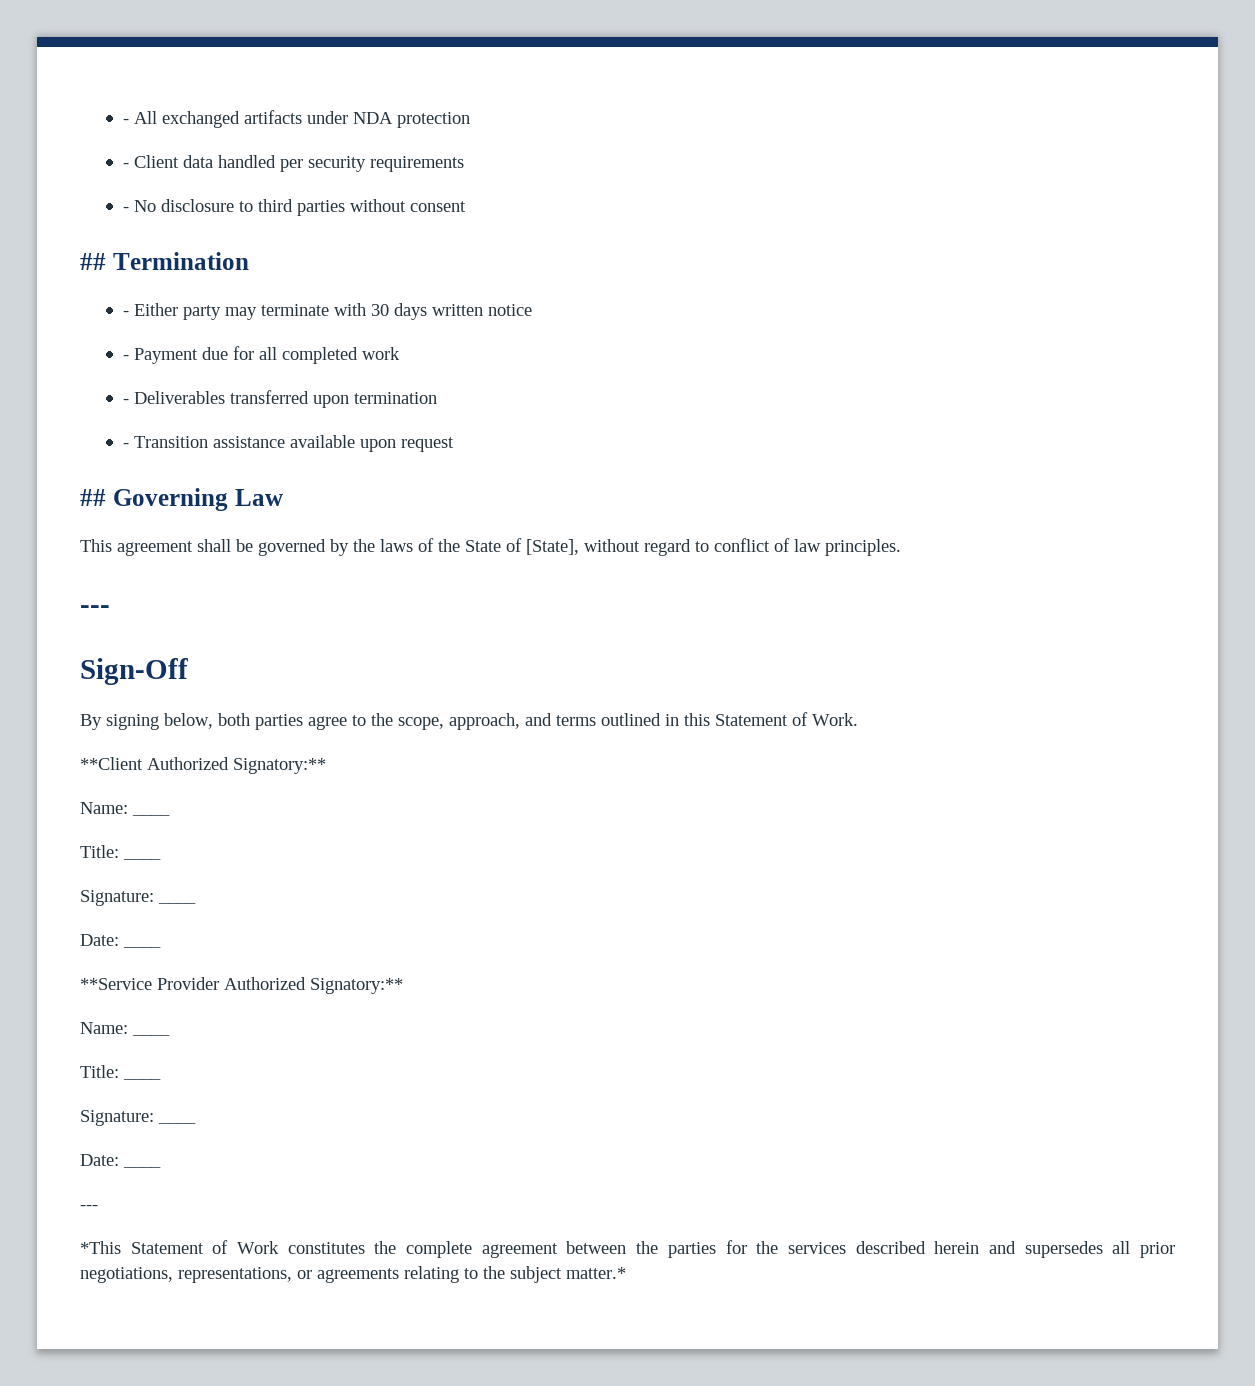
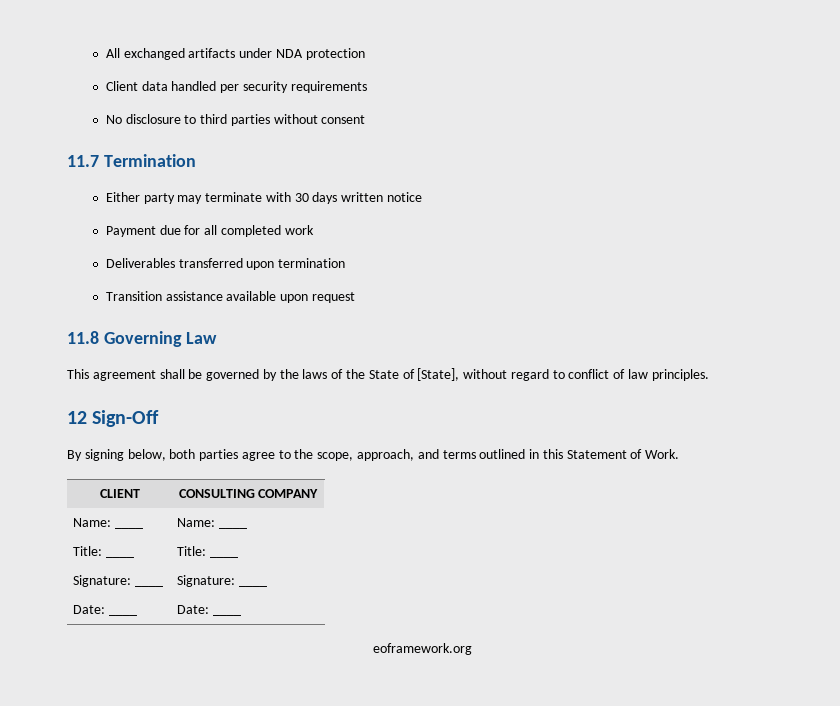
[122,119,129,124] - -> (105, 53) none
[122,163,129,168] - -> (365, 54) none
[122,207,129,212] - -> (367, 87) none
[80,253,106,270] ## -> [67,155,99,167] 11.7
[122,311,129,316] - -> (196, 160) none
[122,355,129,360] - -> (423, 197) none
[122,399,129,404] - -> (314, 230) none
[122,443,129,448] - -> (346, 263) none
[80,489,106,506] ## -> [67,331,99,344] 11.8
[80,605,110,614] --- // -> [67,411,87,424] 12
[80,757,326,774] [80,802,128,814] [132,814,170,816] [80,845,119,858] [123,858,161,860] [80,890,196,906] [80,934,119,946] [123,946,161,948] [80,977,403,994] [80,1022,128,1034] [132,1034,170,1036] [80,1065,119,1078] [123,1078,161,1080] [80,1110,196,1126] [80,1154,119,1166] [123,1166,161,1168] [80,1205,98,1210] [80,1240,1176,1258] [80,1266,626,1283] // **Client Authorized Signatory:** // Name: ____ // Title: ____ // Signature: ____ // Date: ____ // **Service Provider Authorized Signatory:** // Name: ____ // Title: ____ // Signature: ____ // Date: ____ // --- // *This Statement of Work constitutes the complete agreement between the parties for the services described herein and supersedes all prior negotiations, representations, or agreements relating to the subject matter.* -> [99,489,140,498] [178,489,319,498] [73,518,112,527] [114,527,143,529] [177,518,216,527] [218,527,247,529] [73,546,103,556] [105,556,134,558] [177,546,207,556] [209,556,238,558] [73,575,163,587] [177,575,267,587] [73,605,106,614] [108,614,137,616] [177,605,210,614] [212,614,241,616] [372,643,472,655] // CLIENT | CONSULTING COMPANY // Name: ____ | Name: ____ // Title: ____ | Title: ____ // Signature: ____ | Signature: ____ // Date: ____ | Date: ____ // eoframework.org

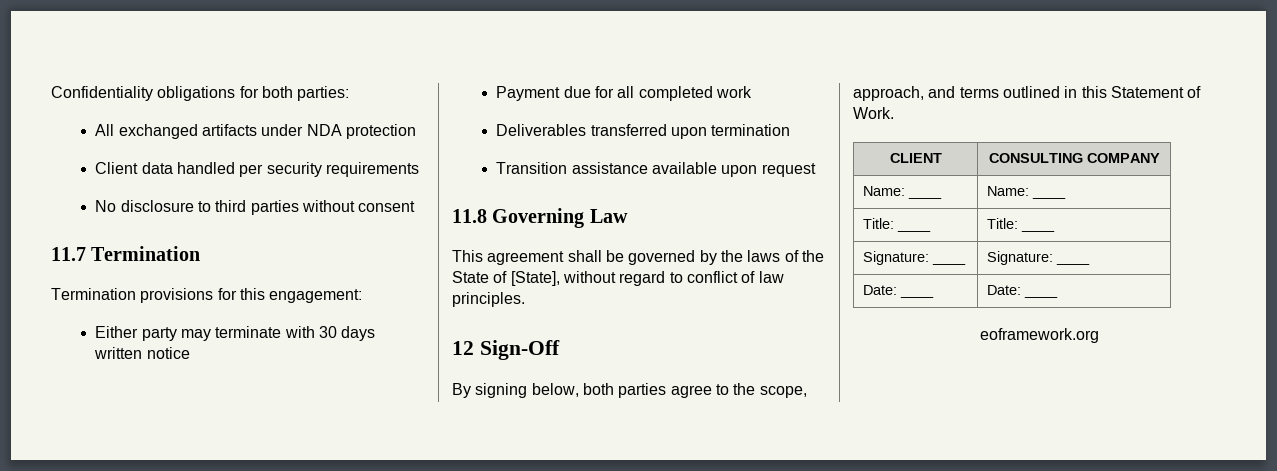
(105, 53) none -> [51,86,350,101] Confidentiality obligations for both parties: //
(196, 160) none -> [51,288,363,303] // Termination provisions for this engagement:

